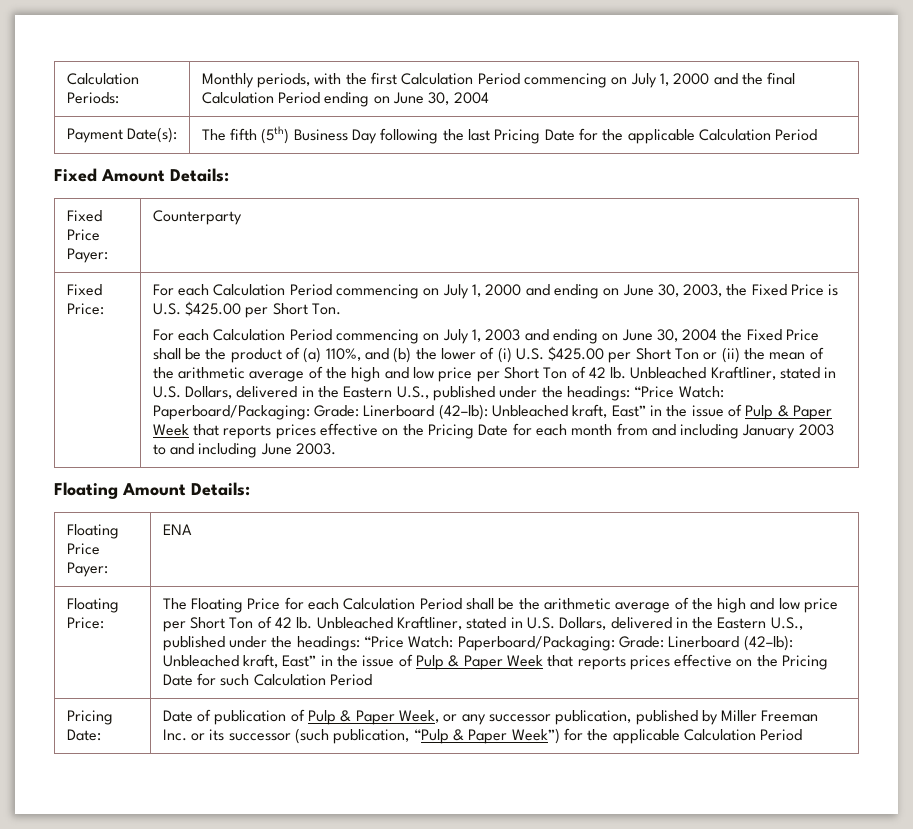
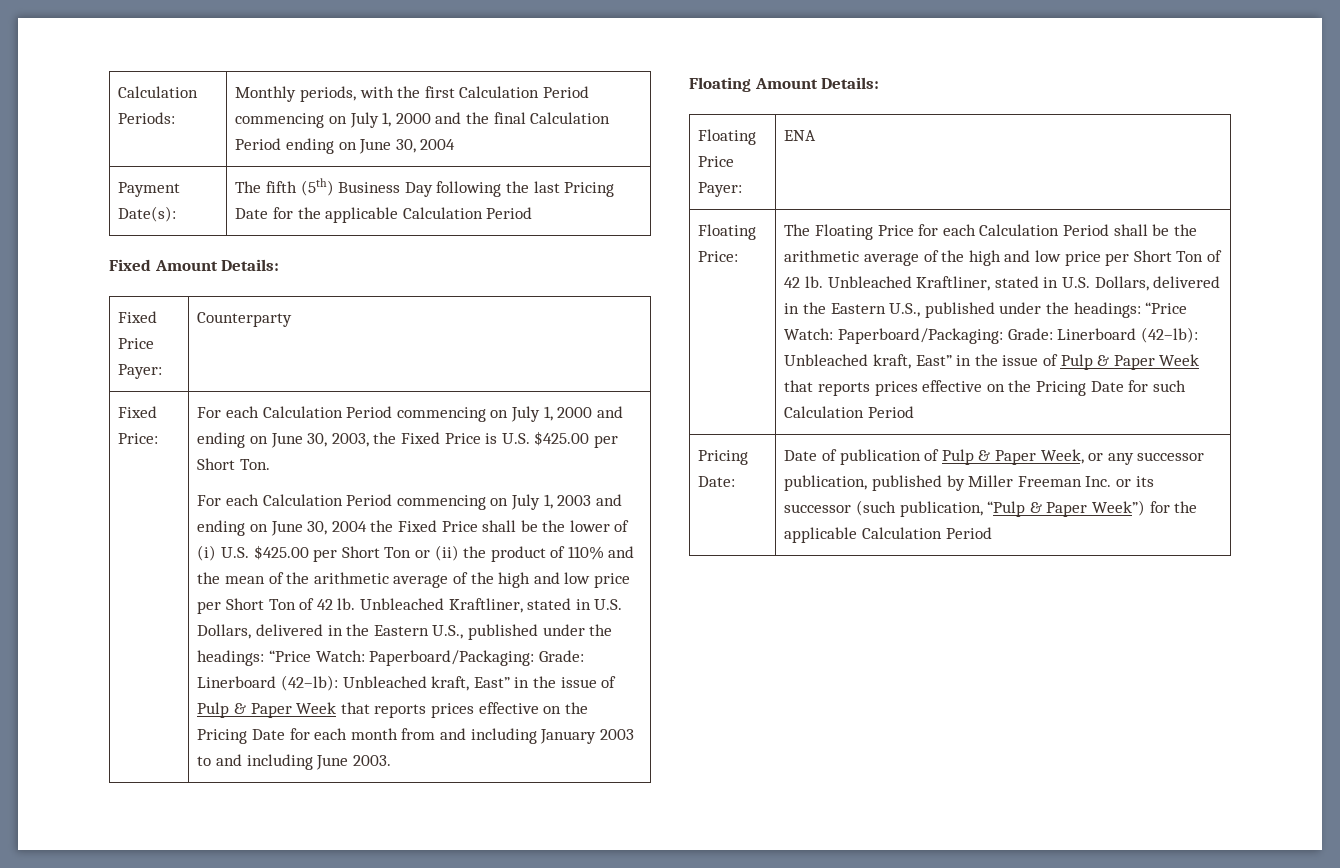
[230,347,437,363] product of (a) 110%, and (b) the -> (566, 526) none
(766, 354) none -> [490,546,635,562] [197,572,221,584] product of 110% and the

